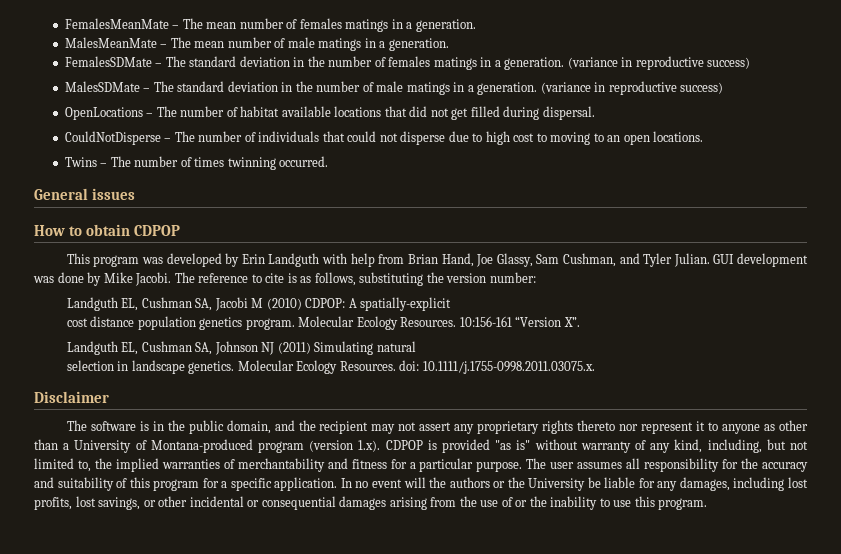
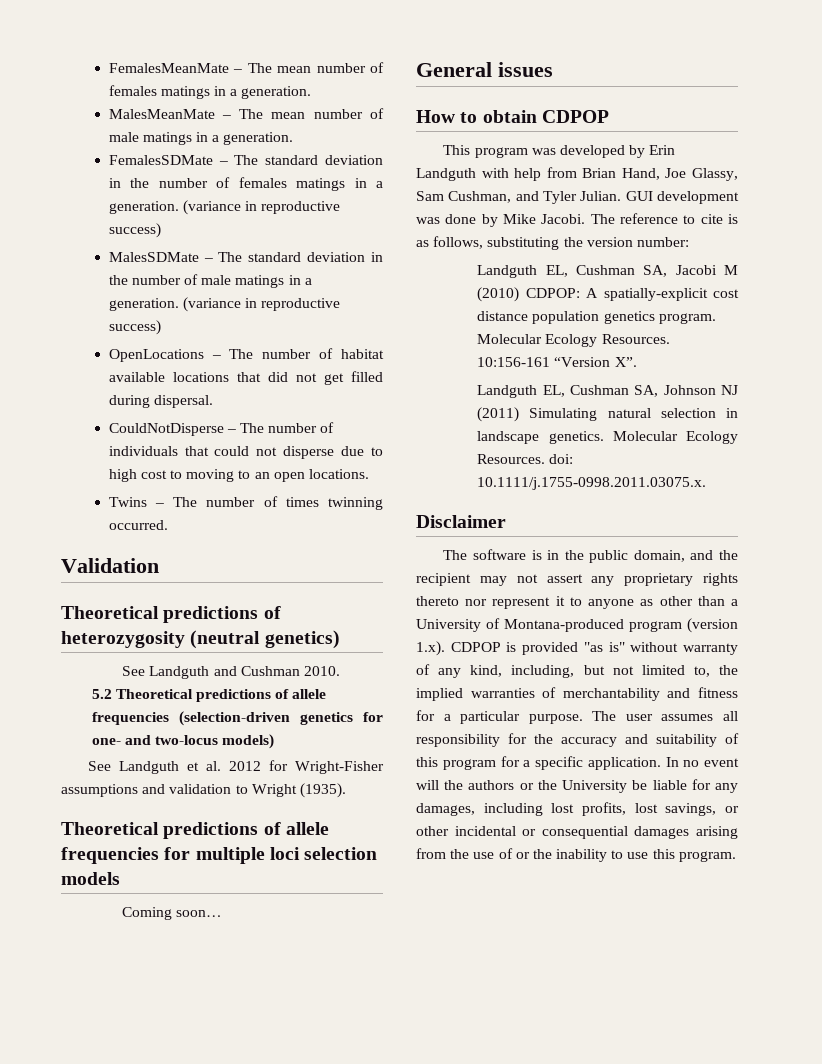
(329, 161) none -> [61,558,159,573] [61,606,281,623] [61,630,340,649] [122,666,341,679] [91,689,327,702] [91,711,384,726] [91,734,275,749] [88,760,384,774] [61,783,346,798] [61,822,329,839] [61,847,378,864] [61,872,120,885] [122,907,223,920] // Validation // Theoretical predictions of heterozygosity (neutral genetics) // See Landguth and Cushman 2010. // 5.2 Theoretical predictions of allele frequencies (selection-driven genetics for one- and two-locus models) // See Landguth et al. 2012 for Wright-Fisher assumptions and validation to Wright (1935). // Theoretical predictions of allele frequencies for multiple loci selection models // Coming soon…
(452, 304) // -> (708, 294) none
(416, 346) // -> (651, 413) none

